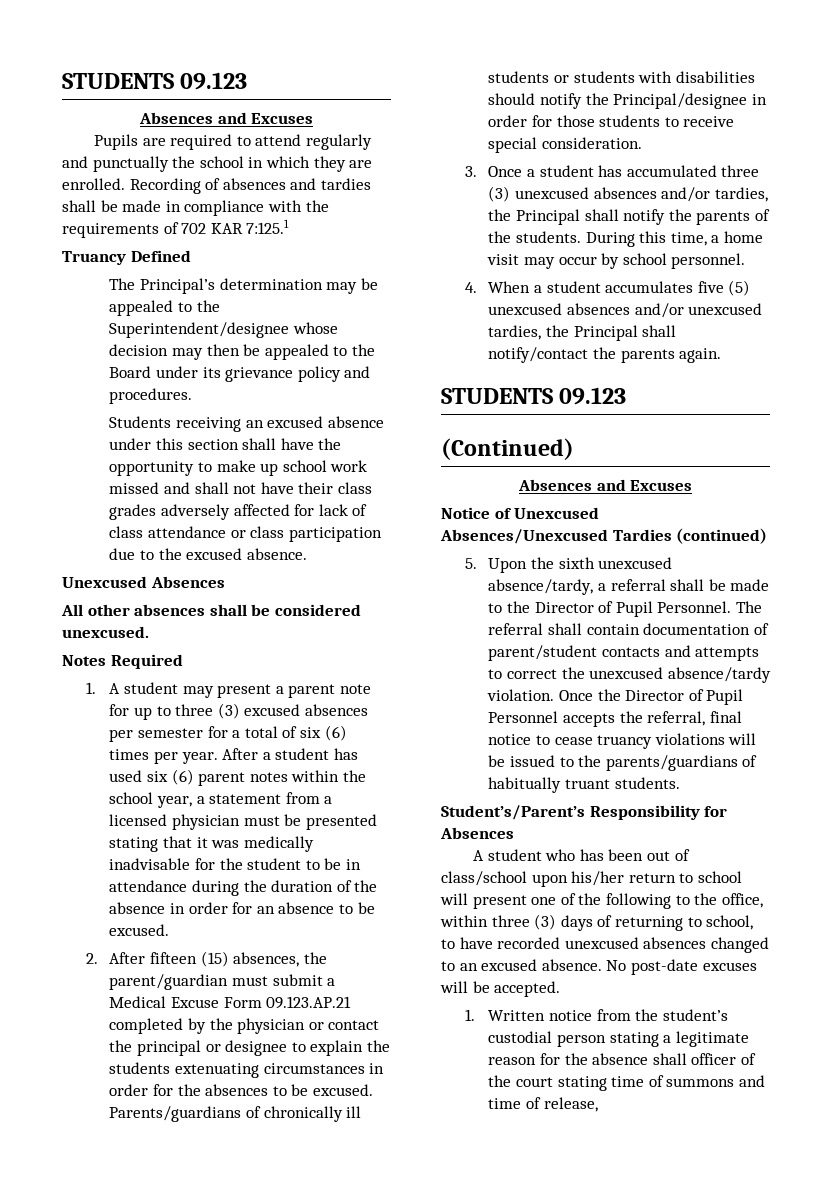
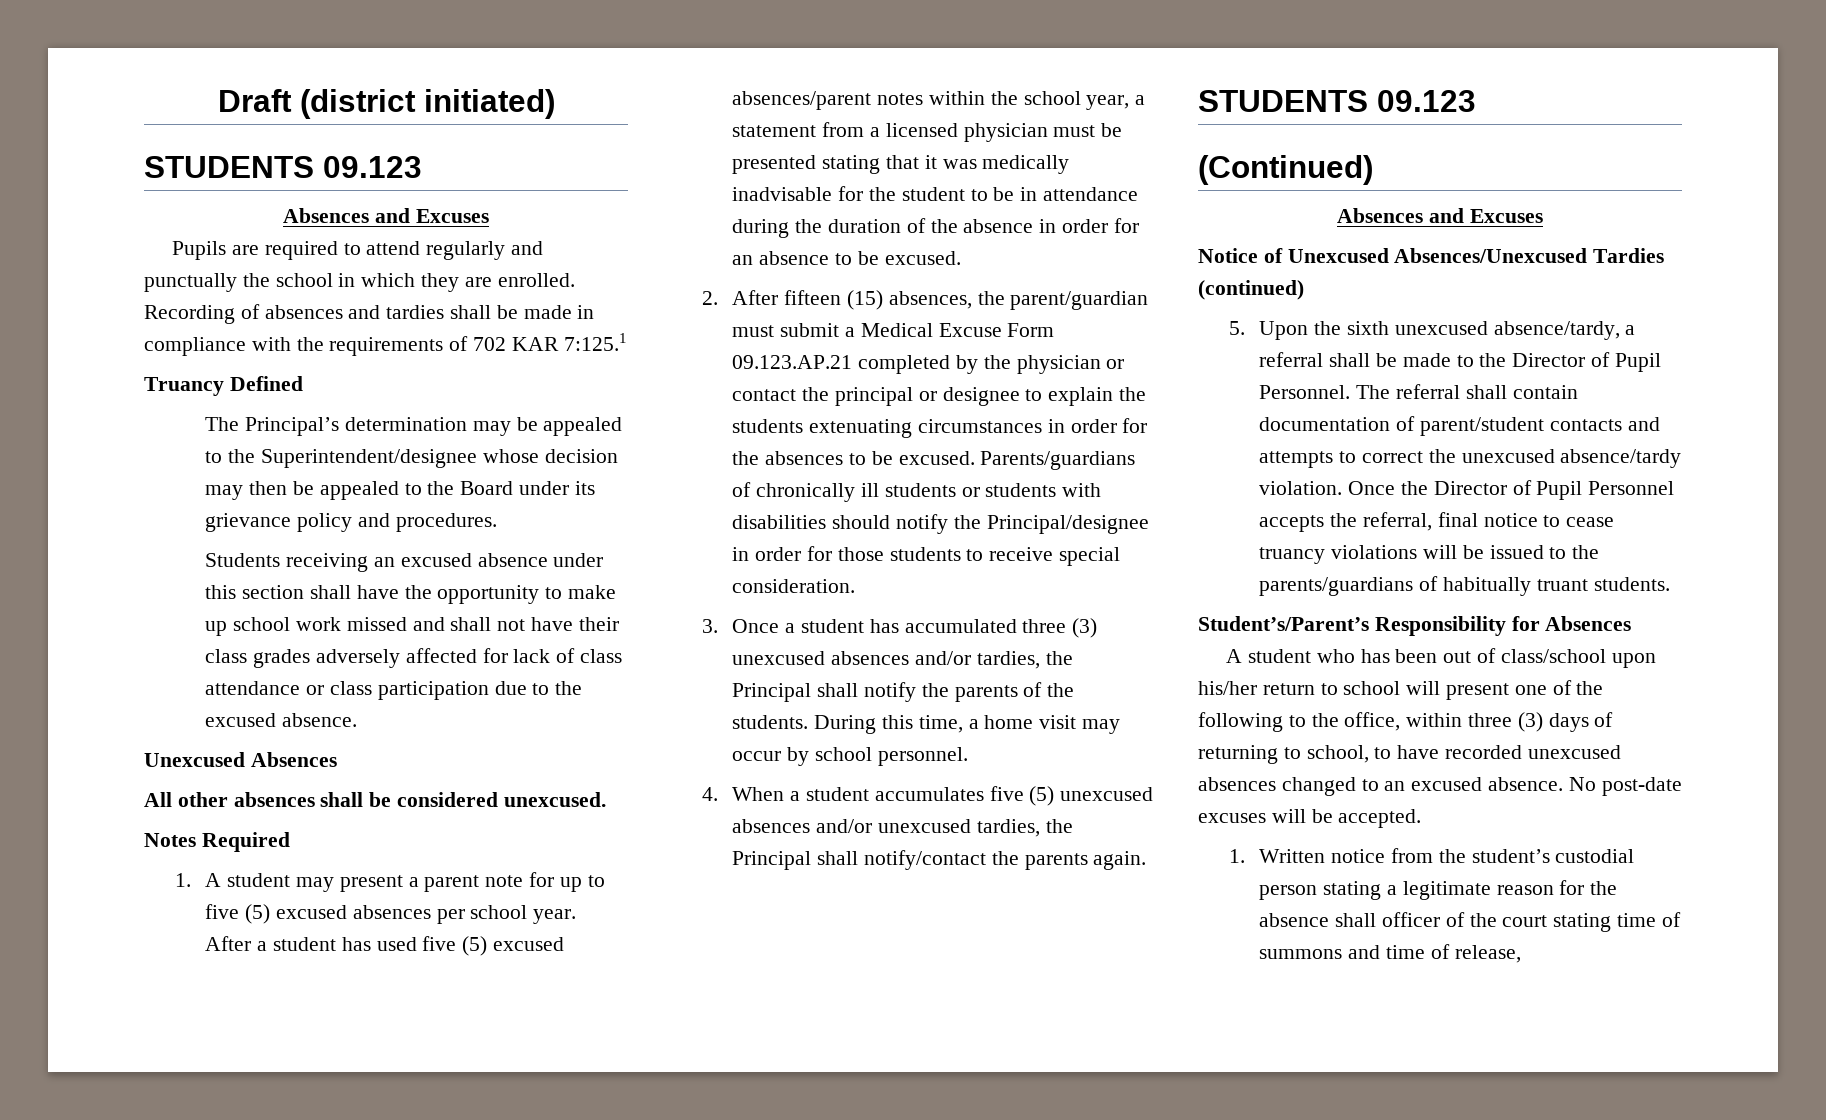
(62, 81) none -> [217,89,555,119] Draft (district initiated) //
[175,703,240,719] three (3) -> [205,904,271,924] five (5)
[138,725,347,741] [109,749,179,764] semester for a total of six (6) times per -> [470,905,528,919] school
[147,769,246,786] six (6) parent -> [422,936,565,956] [732,91,872,110] five (5) excused absences/parent

